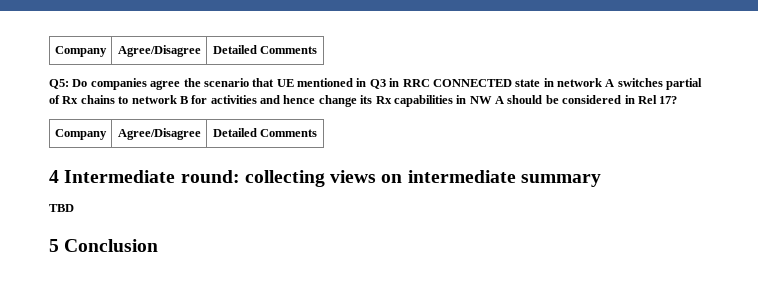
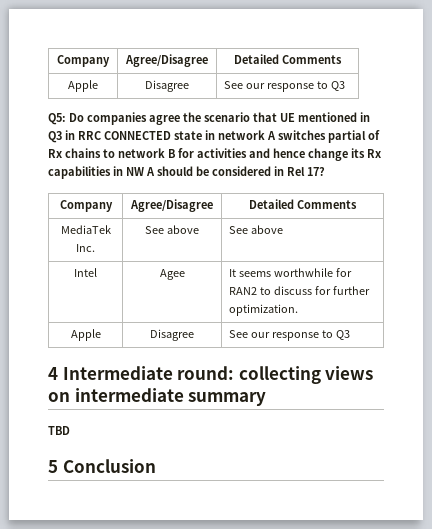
[55,46,107,57] [117,45,201,57] [212,45,318,54] Company | Agree/Disagree | Detailed Comments -> [57,55,110,67] [124,54,208,67] [234,54,342,64] [68,80,98,92] [145,80,189,92] [224,81,346,92] Company | Agree/Disagree | Detailed Comments // Apple | Disagree | See our response to Q3
(318, 133) none -> [60,225,111,234] [76,244,95,252] [145,225,199,234] [229,225,284,234] [74,268,97,277] [159,269,185,280] [229,268,353,277] [229,286,371,295] [229,304,299,316] [70,329,101,341] [150,329,194,341] [229,330,351,341] // MediaTek Inc. | See above | See above // Intel | Agee | It seems worthwhile for RAN2 to discuss for further optimization. // Apple | Disagree | See our response to Q3

